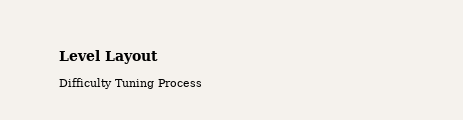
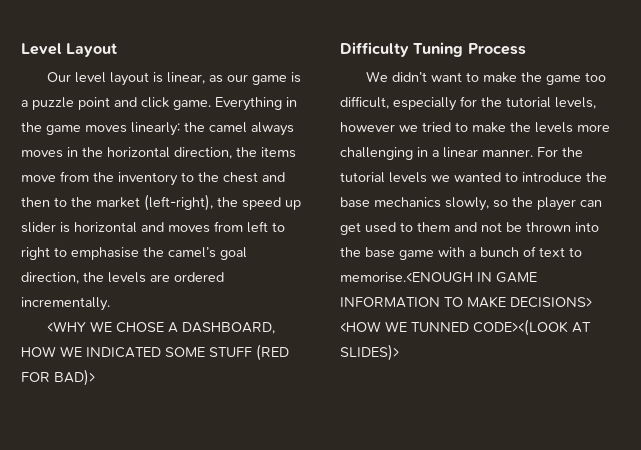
[59,78,202,89] Difficulty Tuning Process -> [46,72,301,86] [21,97,297,111] [21,122,294,136] [21,147,296,159] [21,171,285,186] [21,194,301,211] [21,221,285,233] [21,247,247,260] [21,272,224,284] [21,297,110,311] [46,321,275,334] [21,344,289,361] [21,369,95,386] [340,42,526,57] [365,71,606,85] [340,96,596,111] [340,122,610,133] [340,147,583,160] [340,172,607,183] [340,197,602,211] [340,222,599,235] [340,246,582,260] [340,272,537,283] [340,296,592,308] [340,319,591,336] [340,344,399,361] Our level layout is linear, as our game is a puzzle point and click game. Everything in the game moves linearly: the camel always moves in the horizontal direction, the items move from the inventory to the chest and then to the market (left-right), the speed up slider is horizontal and moves from left to right to emphasise the camel’s goal direction, the levels are ordered incrementally. // <WHY WE CHOSE A DASHBOARD, HOW WE INDICATED SOME STUFF (RED FOR BAD)> // Difficulty Tuning Process // We didn’t want to make the game too difficult, especially for the tutorial levels, however we tried to make the levels more challenging in a linear manner. For the tutorial levels we wanted to introduce the base mechanics slowly, so the player can get used to them and not be thrown into the base game with a bunch of text to memorise.<ENOUGH IN GAME INFORMATION TO MAKE DECISIONS> <HOW WE TUNNED CODE><(LOOK AT SLIDES)>

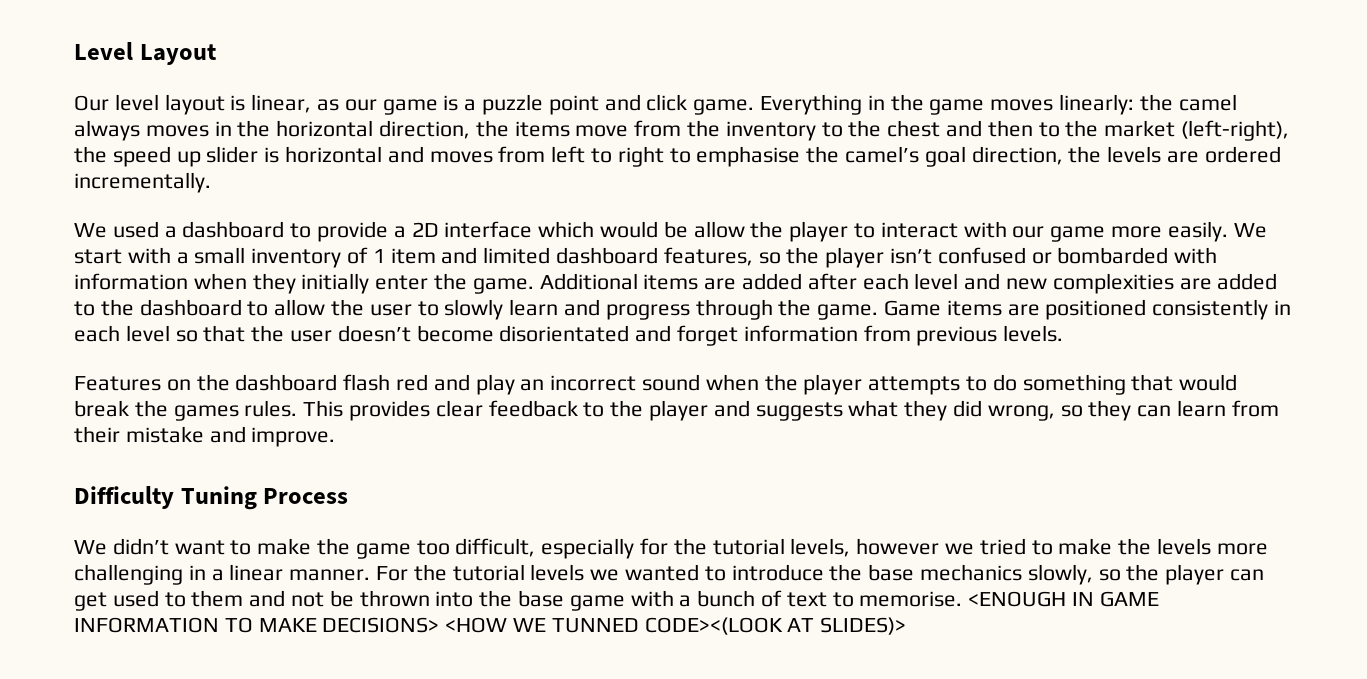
[46,321,275,334] [21,344,289,361] [21,369,95,386] <WHY WE CHOSE A DASHBOARD, HOW WE INDICATED SOME STUFF (RED FOR BAD)> -> [74,221,1267,242] [74,247,1218,268] [74,273,1278,294] [74,299,1292,320] [74,325,1064,346] [74,374,1238,395] [74,400,1279,421] [74,426,336,447] We used a dashboard to provide a 2D interface which would be allow the player to interact with our game more easily. We start with a small inventory of 1 item and limited dashboard features, so the player isn’t confused or bombarded with information when they initially enter the game. Additional items are added after each level and new complexities are added to the dashboard to allow the user to slowly learn and progress through the game. Game items are positioned consistently in each level so that the user doesn’t become disorientated and forget information from previous levels. // Features on the dashboard flash red and play an incorrect sound when the player attempts to do something that would break the games rules. This provides clear feedback to the player and suggests what they did wrong, so they can learn from their mistake and improve.
[340,272,473,283] memorise.<ENOUGH -> [859,591,1067,607] memorise. <ENOUGH

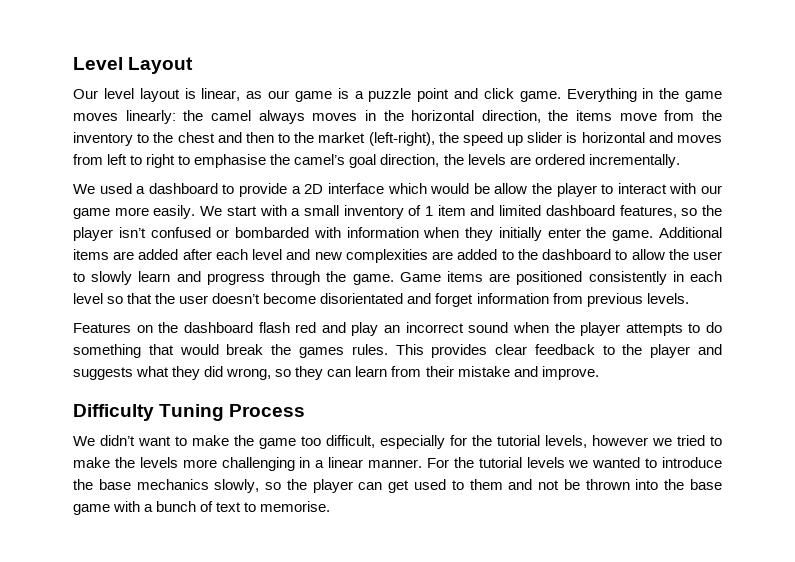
[968,591,1159,607] [74,617,907,635] <ENOUGH IN GAME INFORMATION TO MAKE DECISIONS> <HOW WE TUNNED CODE><(LOOK AT SLIDES)> -> (331, 506) none

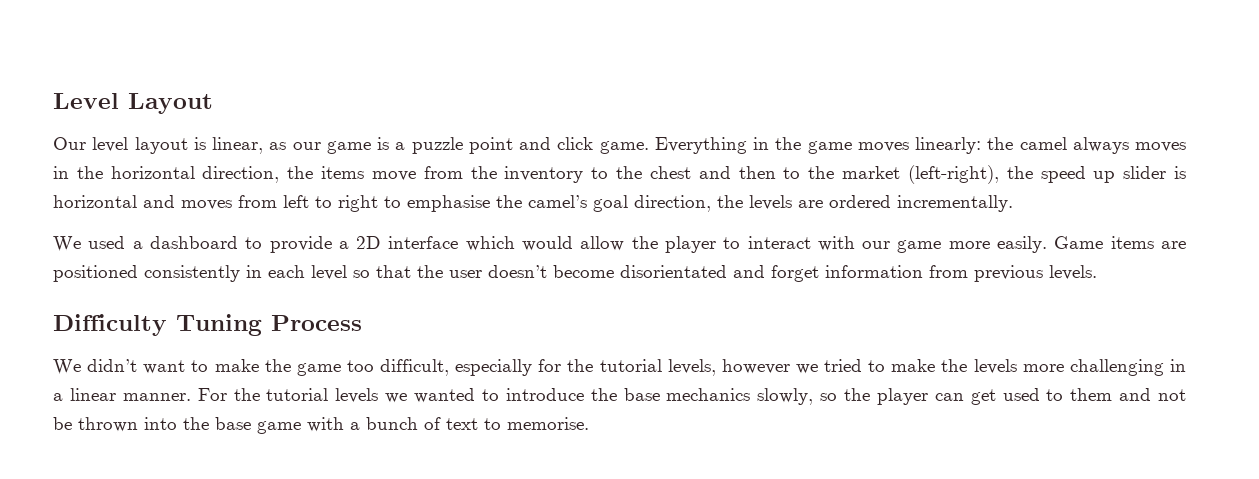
[473,183,490,194] be -> (574, 243) none
[200,205,722,219] [73,227,722,241] [73,249,723,263] [73,271,394,285] We start with a small inventory of 1 item and limited dashboard features, so the player isn’t confused or bombarded with information when they initially enter the game. Additional items are added after each level and new complexities are added to the dashboard to allow the user to slowly learn and progress through the game. -> (1048, 244) none
[73,322,722,336] [73,344,723,358] [73,366,599,380] // Features on the dashboard flash red and play an incorrect sound when the player attempts to do something that would break the games rules. This provides clear feedback to the player and suggests what they did wrong, so they can learn from their mistake and improve. -> (1097, 272) none

